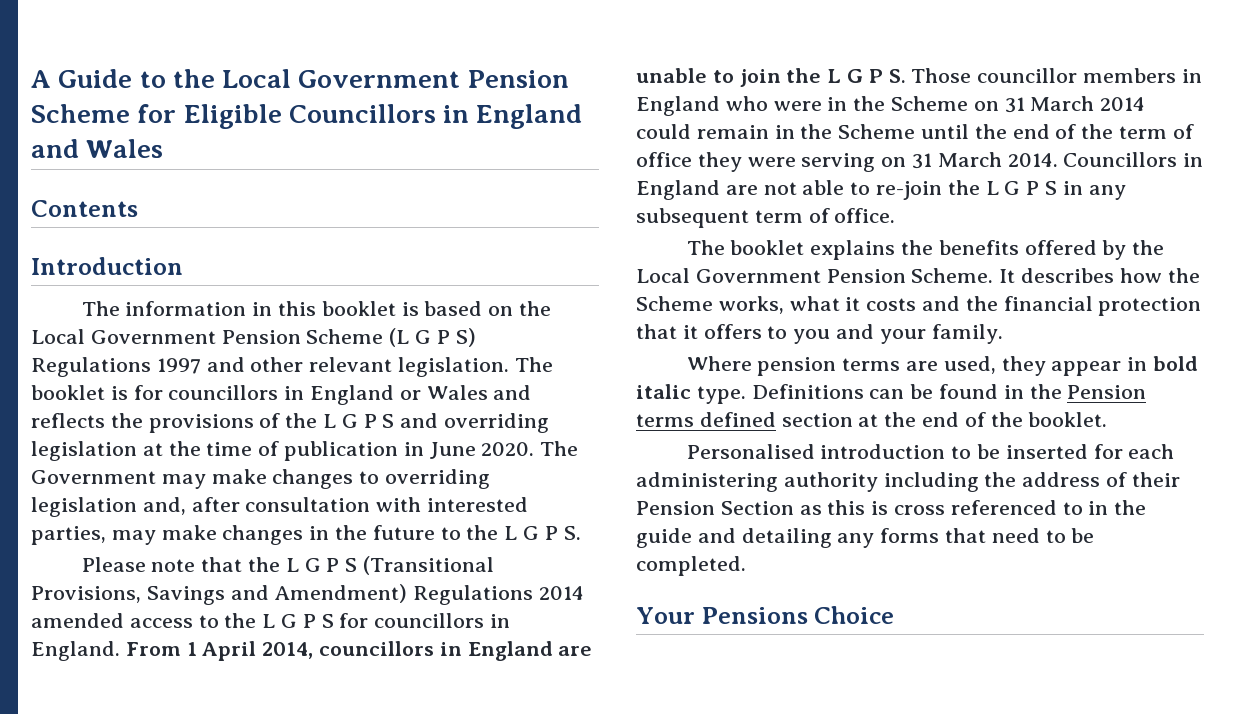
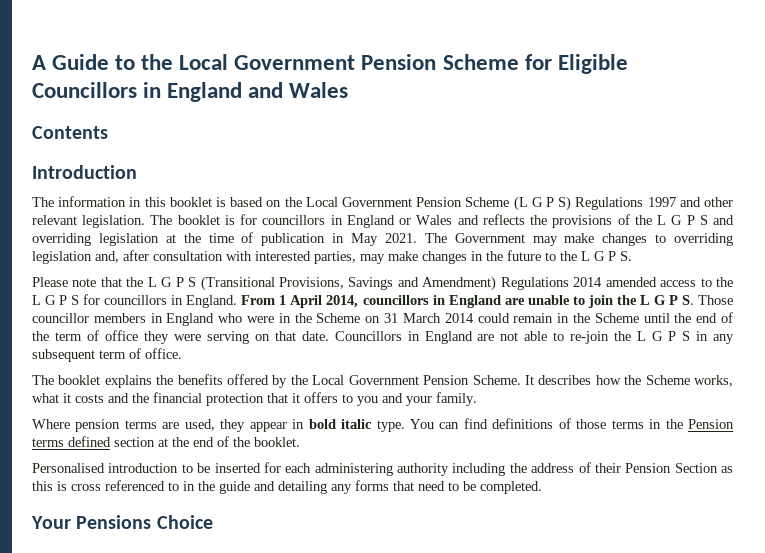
[429,442,535,459] June 2020. -> [351,233,417,246] May 2021.
[912,152,1058,169] 31 March 2014. -> [274,331,329,341] that date.
[751,384,999,399] Definitions can be found -> [409,418,644,429] You can find definitions of those terms

